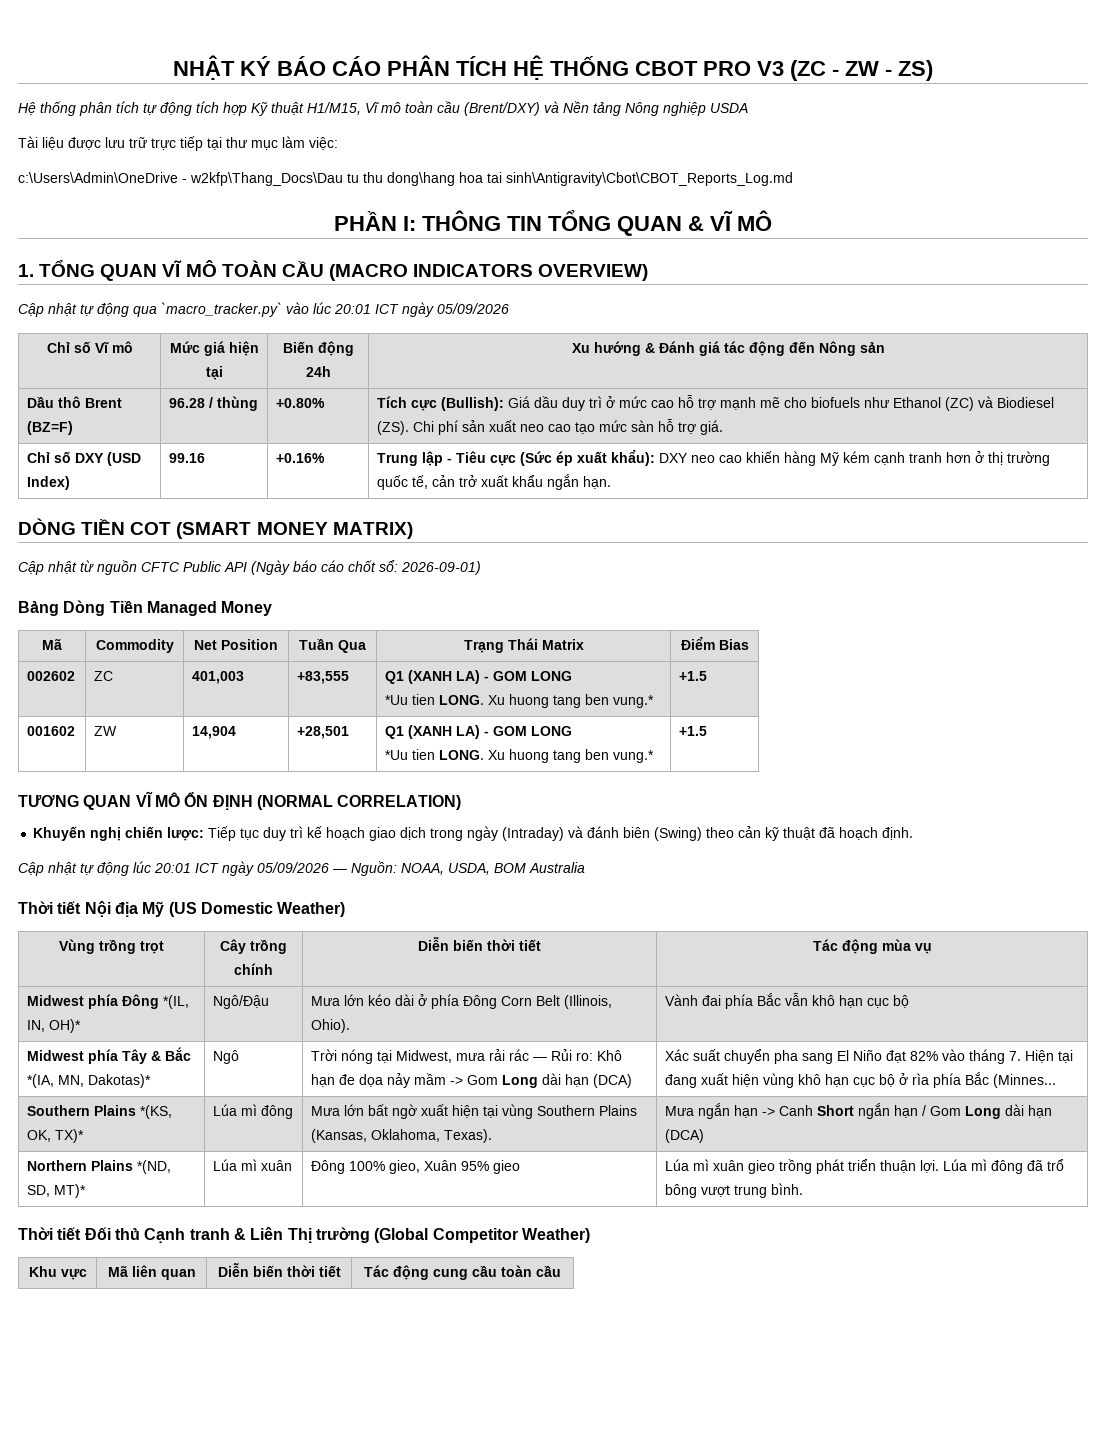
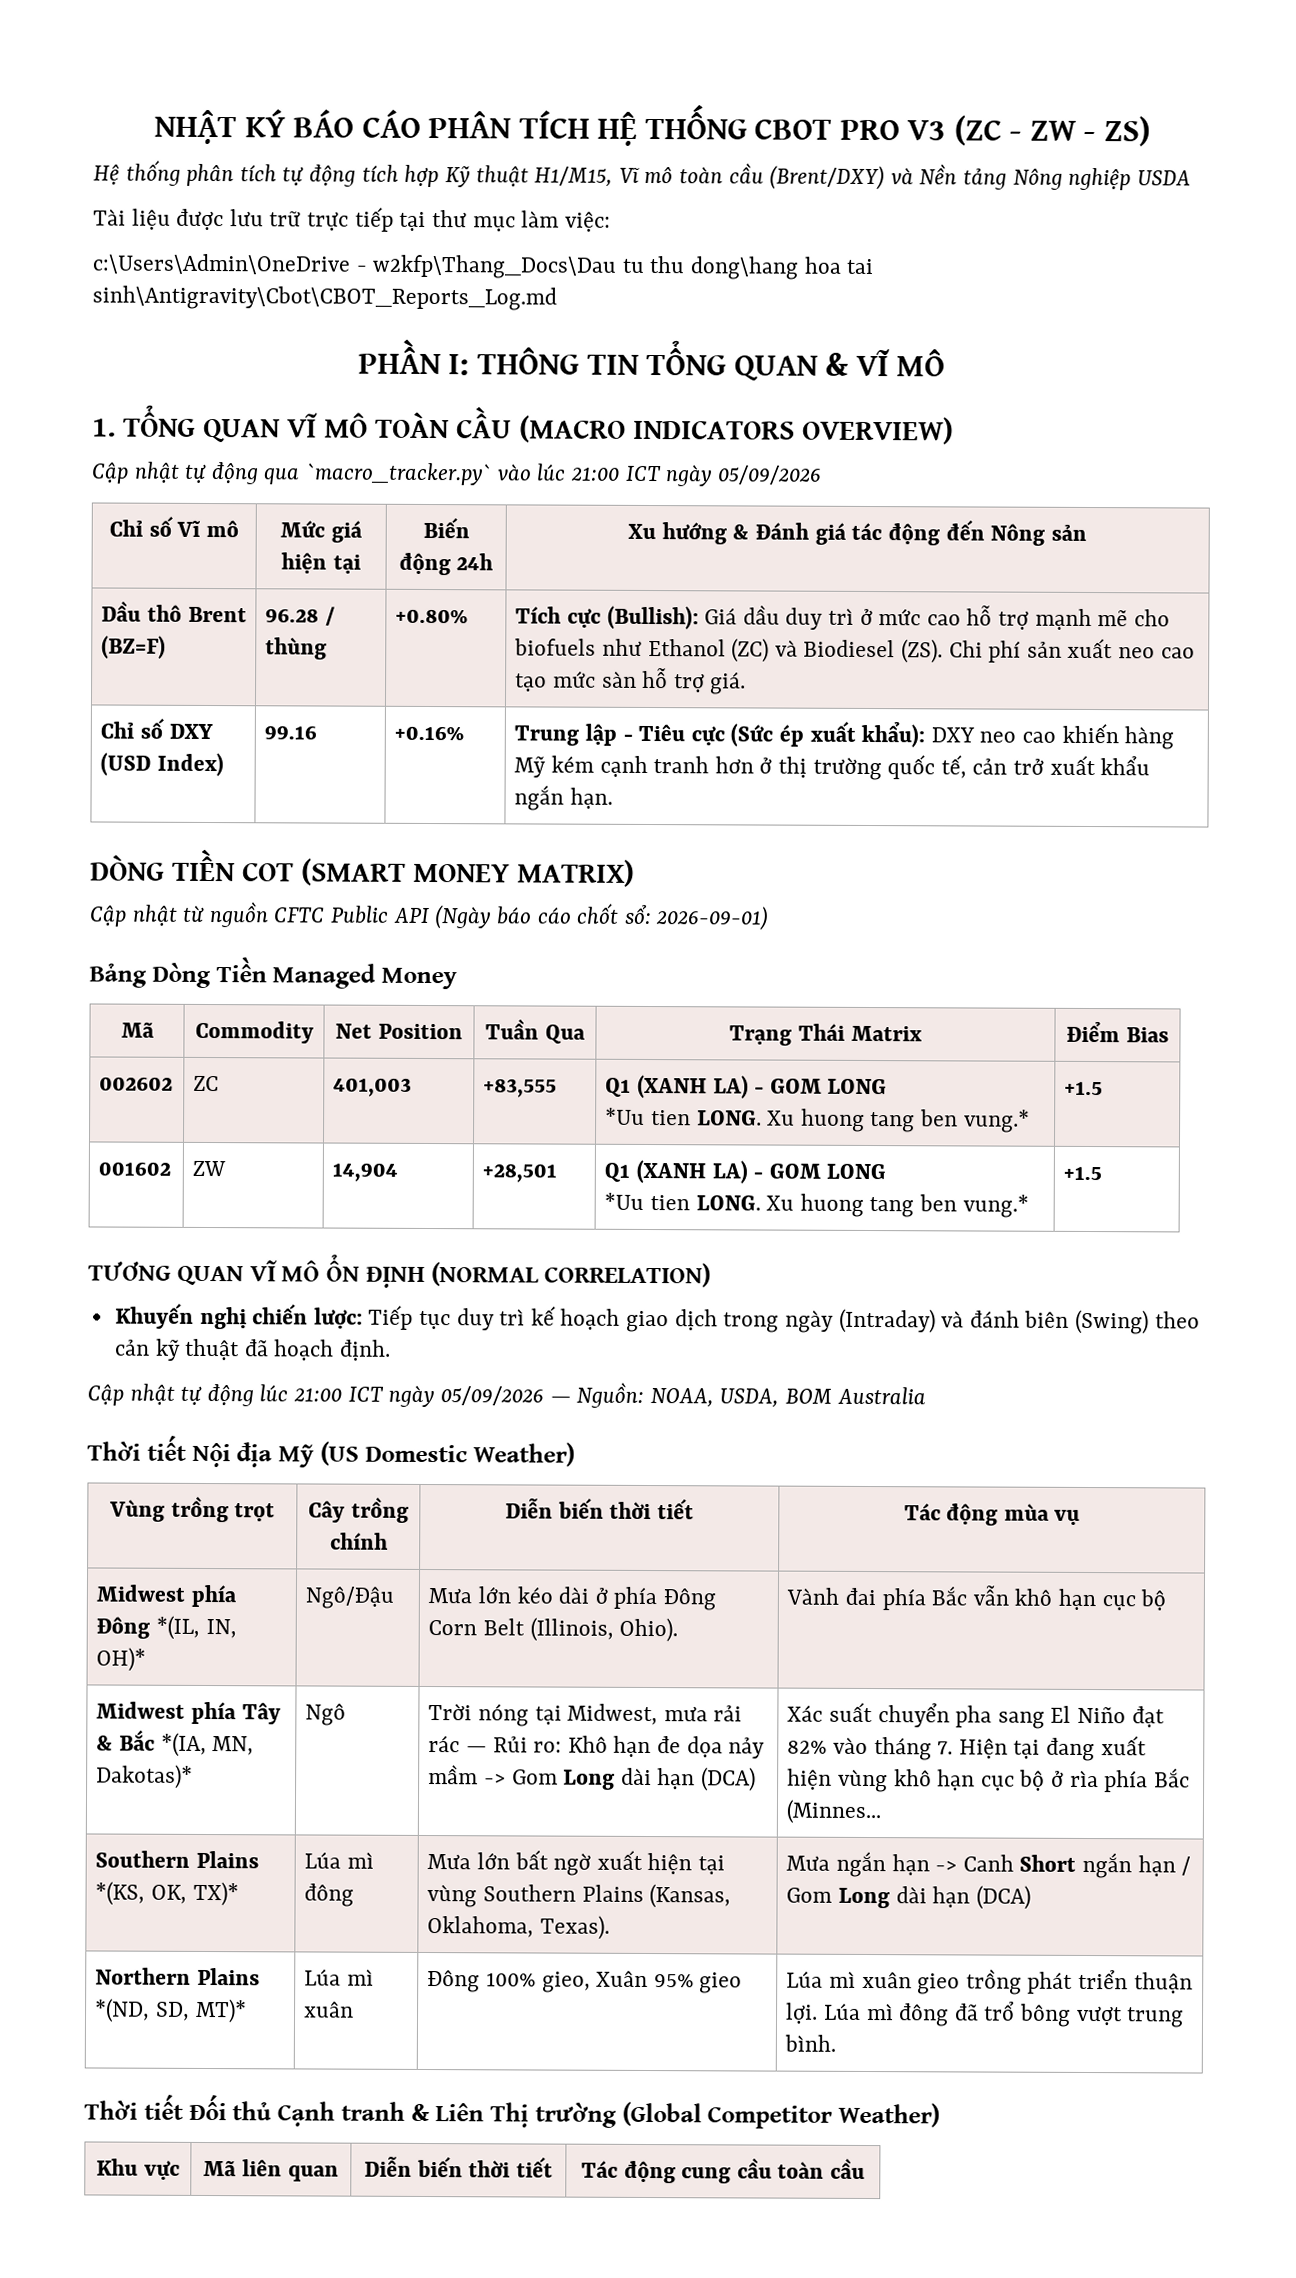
[334,304,371,314] 20:01 -> [569,466,620,481] 21:00
[154,863,191,873] 20:01 -> [293,1387,343,1402] 21:00

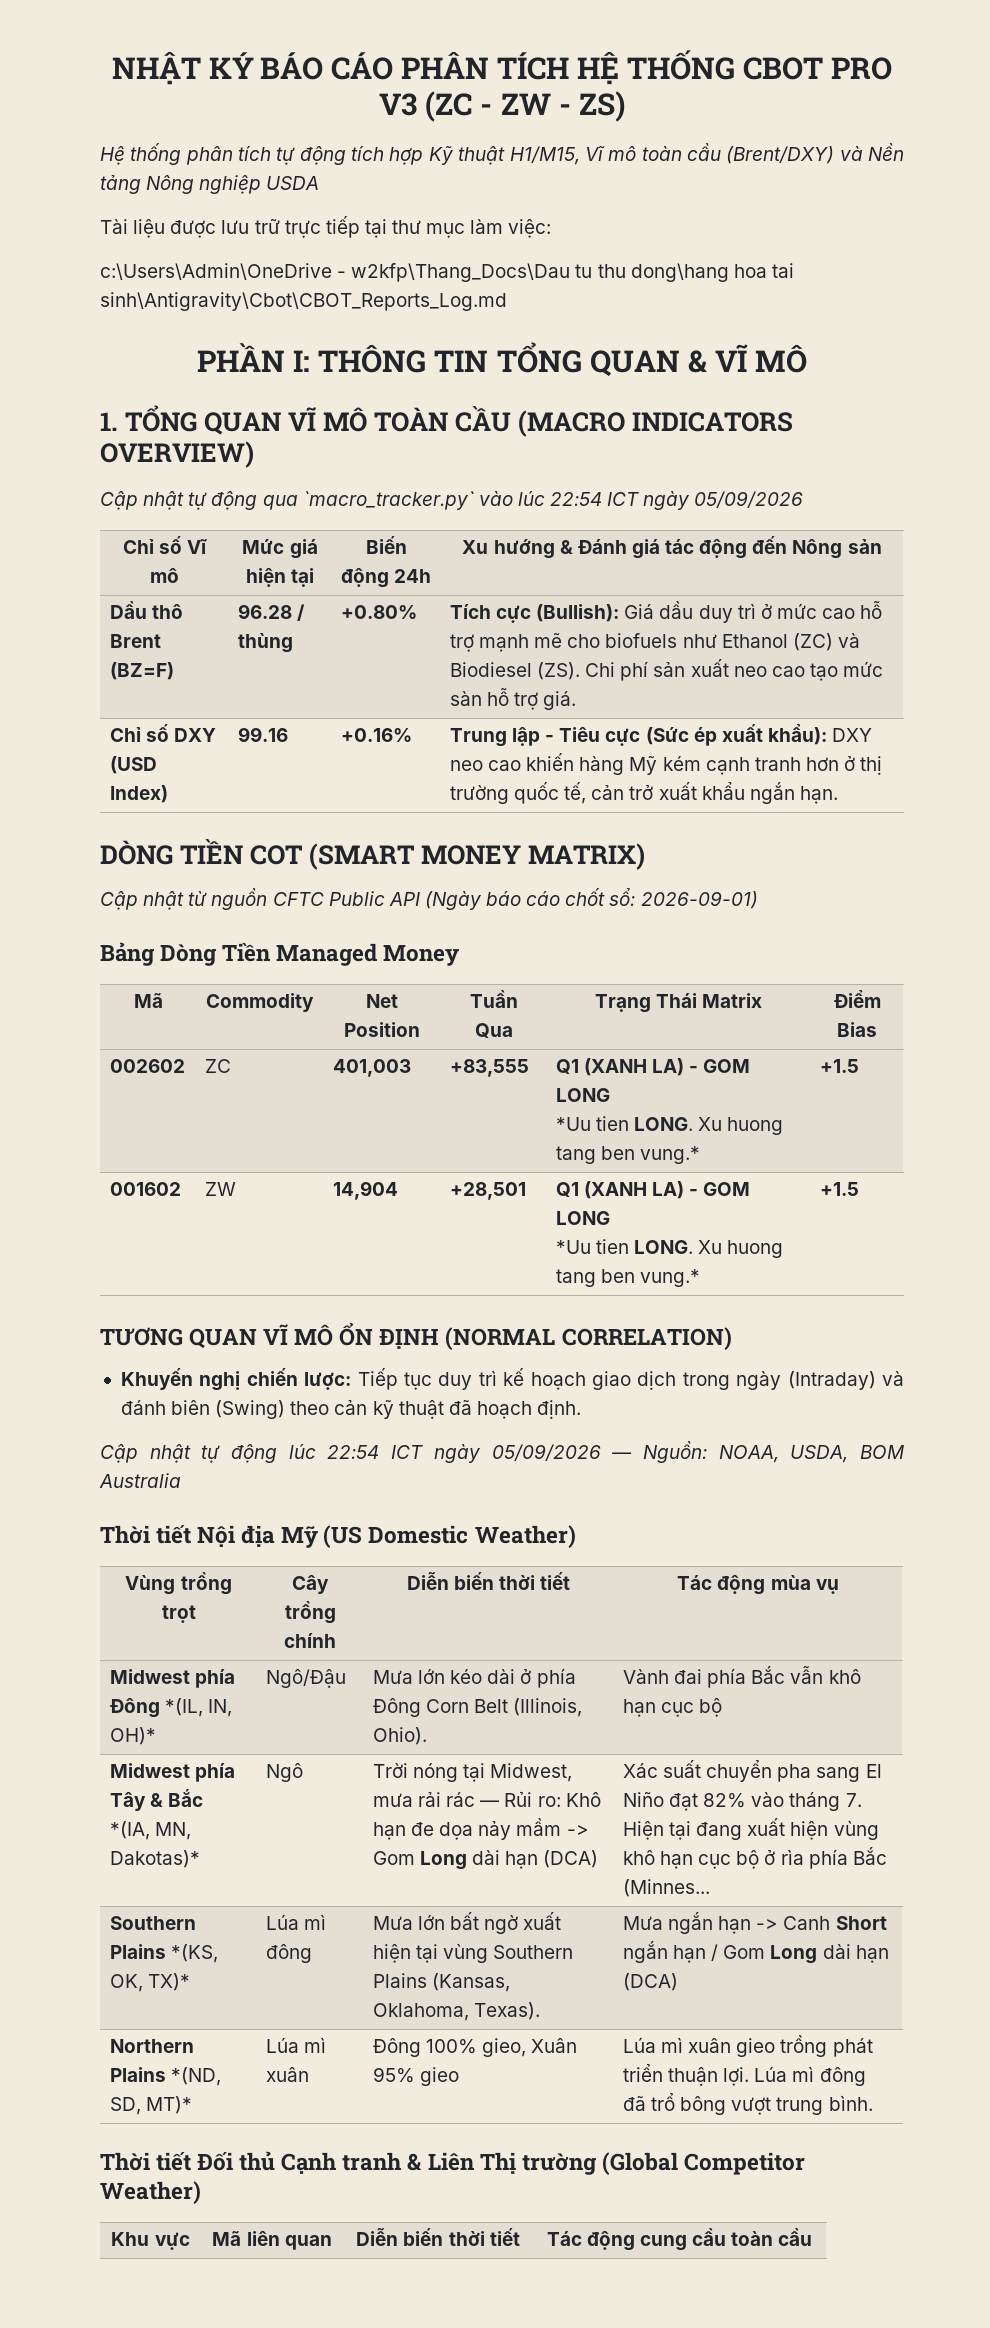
[569,466,620,481] 21:00 -> [550,492,603,506] 22:54
[293,1387,343,1402] 21:00 -> [327,1445,380,1459] 22:54

